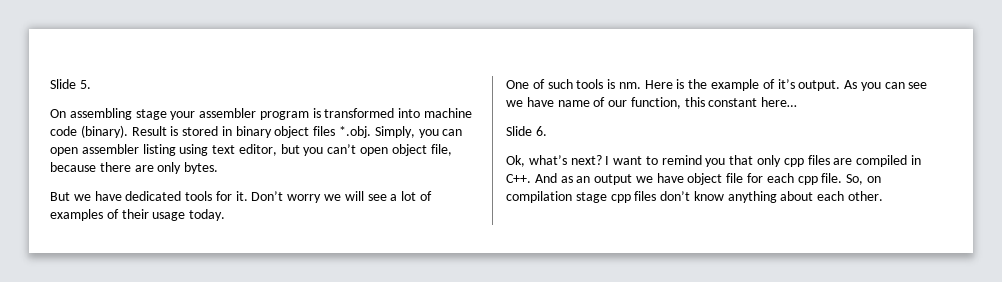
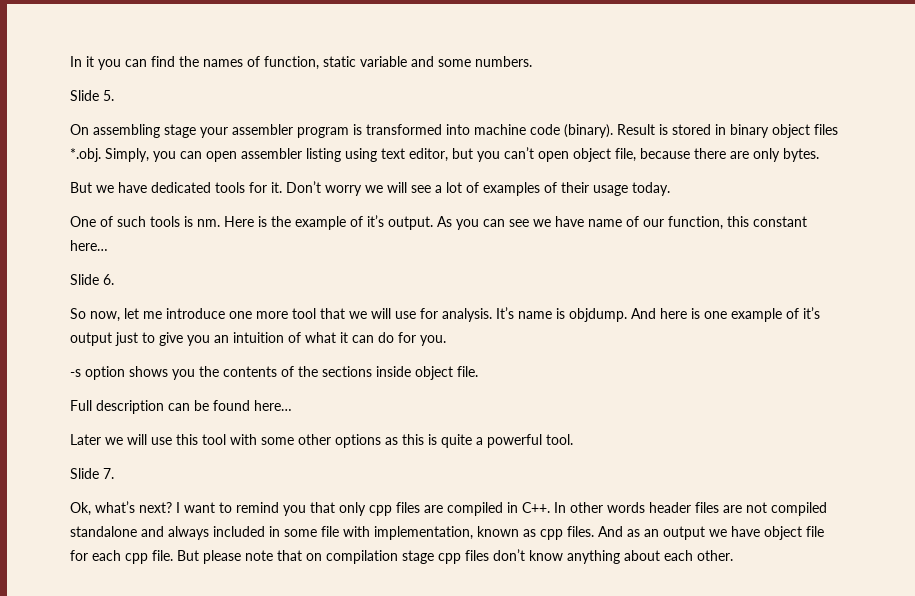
(50, 84) none -> [70,56,532,70] In it you can find the names of function, static variable and some numbers. //
(547, 131) none -> [70,307,820,322] [70,332,446,346] [70,366,478,380] [70,400,292,414] [70,434,573,448] [70,468,114,479] // So now, let me introduce one more tool that we will use for analysis. It’s name is objdump. And here is one example of it’s output just to give you an intuition of what it can do for you. // -s option shows you the contents of the sections inside object file. // Full description can be found here… // Later we will use this tool with some other options as this is quite a powerful tool. // Slide 7.
(531, 178) none -> [554,502,827,516] [70,526,594,540] In other words header files are not compiled standalone and always included in some file with implementation, known as cpp files.
[846,174,864,185] So, -> [177,550,302,564] But please note that

